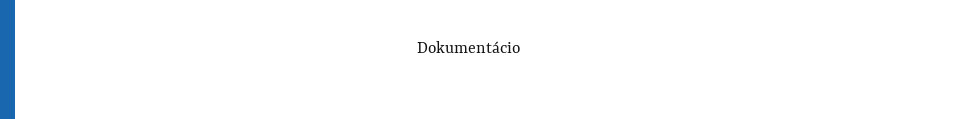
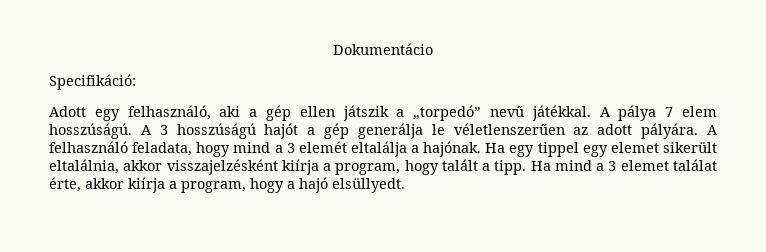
(520, 47) none -> [49,74,136,90] [49,105,717,121] [49,123,718,139] [49,141,717,157] [49,159,717,175] [49,177,405,193] // Specifikáció: // Adott egy felhasználó, aki a gép ellen játszik a „torpedó” nevű játékkal. A pálya 7 elem hosszúságú. A 3 hosszúságú hajót a gép generálja le véletlenszerűen az adott pályára. A felhasználó feladata, hogy mind a 3 elemét eltalálja a hajónak. Ha egy tippel egy elemet sikerült eltalálnia, akkor visszajelzésként kiírja a program, hogy talált a tipp. Ha mind a 3 elemet találat érte, akkor kiírja a program, hogy a hajó elsüllyedt.

